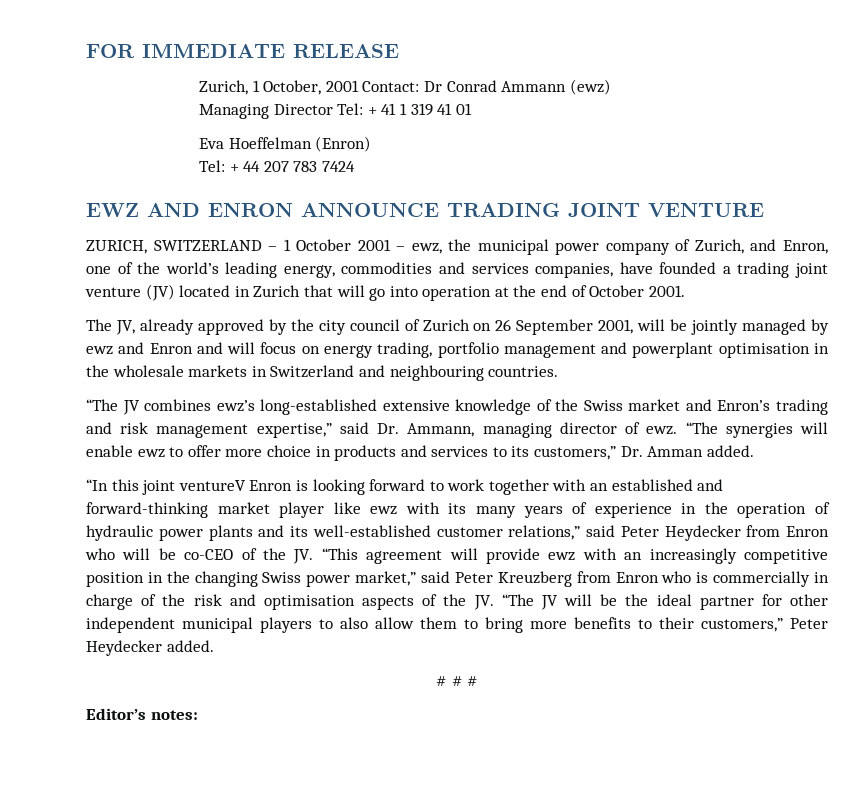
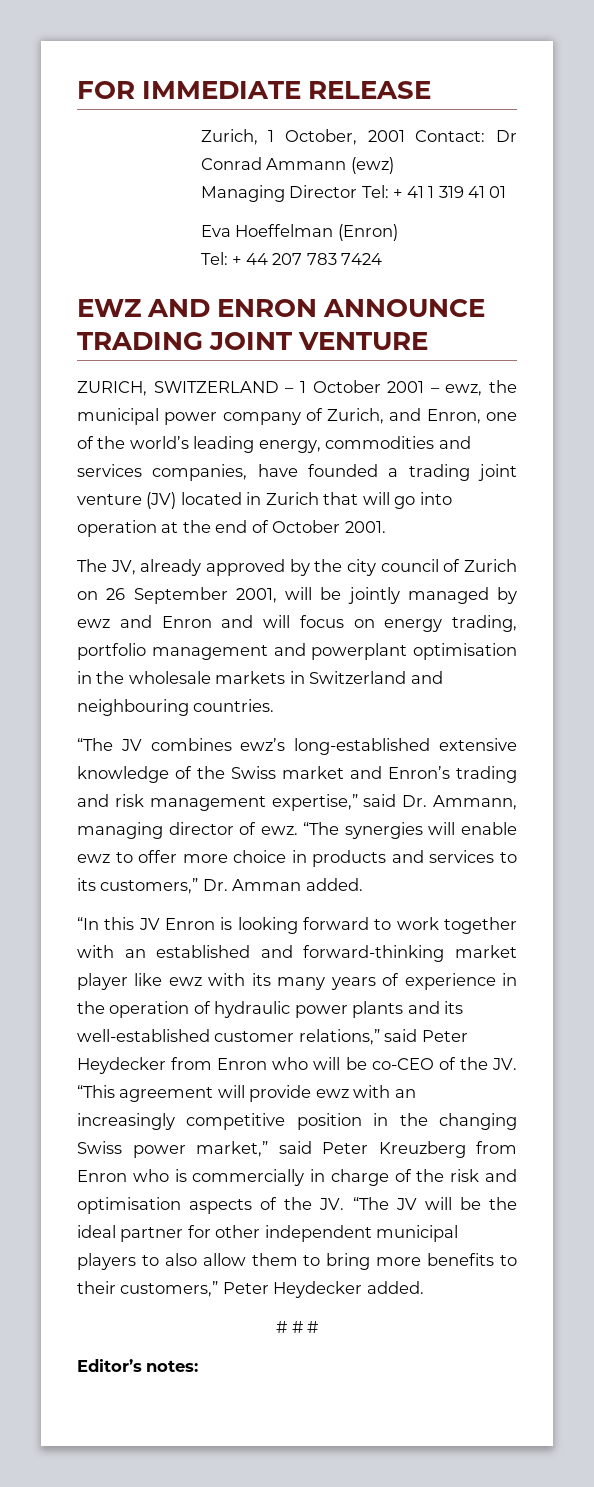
[142,480,246,495] joint ventureV -> [138,918,160,930] JV

